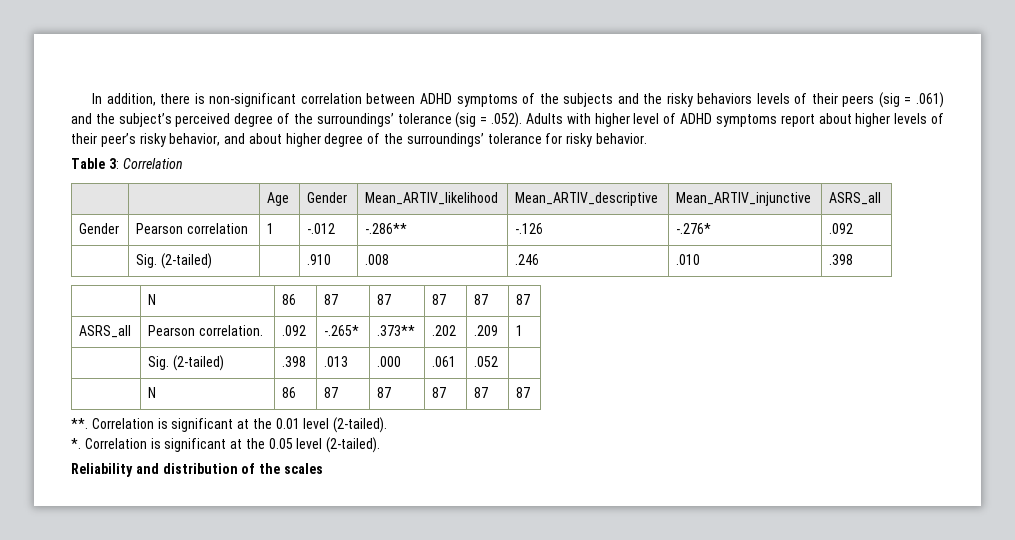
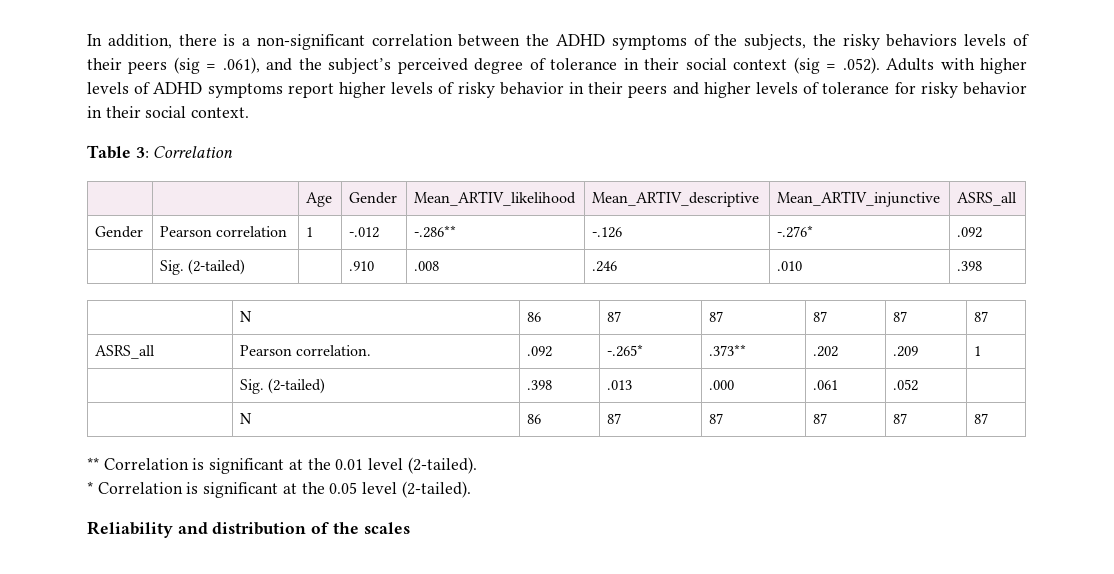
(205, 98) none -> [242,38,251,46] a
(416, 98) none -> [526,34,550,46] the
[563,93,639,107] subjects and -> [744,34,807,50] subjects,
[915,92,944,108] .061) -> [222,57,260,74] .061),
[293,113,452,127] the surroundings’ tolerance -> [550,58,788,70] tolerance in their social context
[633,113,660,124] level -> [87,82,129,94] levels
[818,113,945,127] [71,133,647,147] about higher levels of their peer’s risky behavior, and about higher degree of the surroundings’ tolerance for risky behavior. -> [339,82,1028,98] [87,106,250,118] higher levels of risky behavior in their peers and higher levels of tolerance for risky behavior in their social context.
[71,418,88,429] **. -> [87,457,99,470] **
[71,438,81,449] *. -> [87,481,93,494] *

